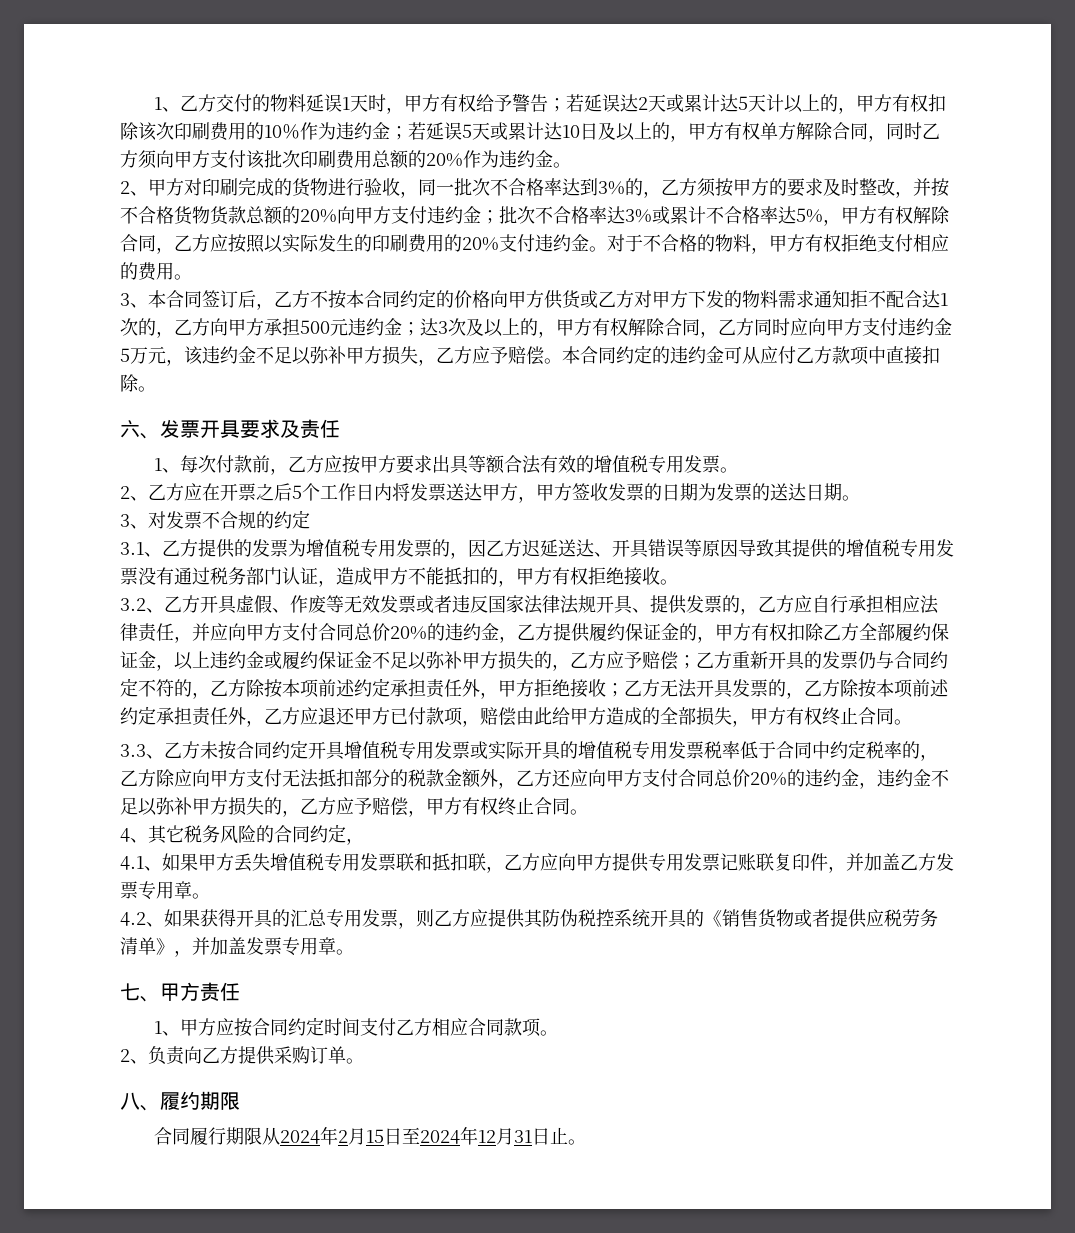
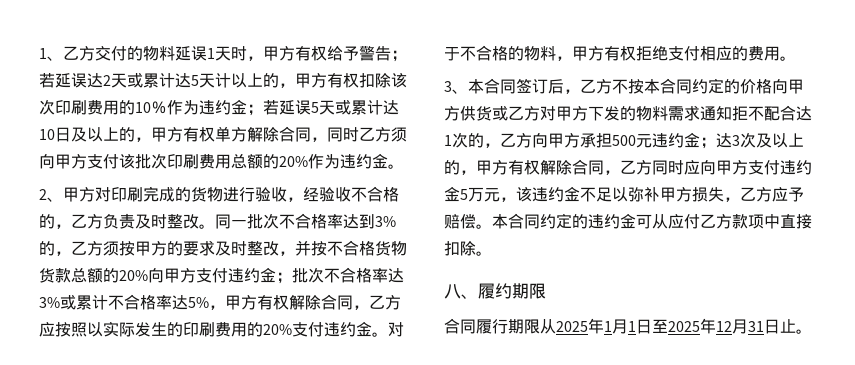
(418, 194) none -> [303,186,399,202] [39,213,215,229] 经验收不合格的，乙方负责及时整改。
[120,419,340,439] [153,455,738,475] [120,483,860,503] [120,510,310,529] [120,539,954,559] [120,567,678,587] [120,595,939,615] [120,623,949,643] [120,651,948,671] [120,678,949,699] [120,706,912,727] [120,740,938,761] [120,769,949,789] [120,797,588,817] [120,824,364,845] [120,853,954,873] [120,881,210,900] [120,909,938,929] [120,937,354,957] [120,982,240,1002] [153,1017,558,1037] [120,1046,364,1065] // 六、发票开具要求及责任 // 1、每次付款前，乙方应按甲方要求出具等额合法有效的增值税专用发票。 // 2、乙方应在开票之后5个工作日内将发票送达甲方，甲方签收发票的日期为发票的送达日期。 // 3、对发票不合规的约定 // 3.1、乙方提供的发票为增值税专用发票的，因乙方迟延送达、开具错误等原因导致其提供的增值税专用发票没有通过税务部门认证，造成甲方不能抵扣的，甲方有权拒绝接收。 // 3.2、乙方开具虚假、作废等无效发票或者违反国家法律法规开具、提供发票的，乙方应自行承担相应法律责任，并应向甲方支付合同总价20%的违约金，乙方提供履约保证金的，甲方有权扣除乙方全部履约保证金，以上违约金或履约保证金不足以弥补甲方损失的，乙方应予赔偿；乙方重新开具的发票仍与合同约定不符的，乙方除按本项前述约定承担责任外，甲方拒绝接收；乙方无法开具发票的，乙方除按本项前述约定承担责任外，乙方应退还甲方已付款项，赔偿由此给甲方造成的全部损失，甲方有权终止合同。 // 3.3、乙方未按合同约定开具增值税专用发票或实际开具的增值税专用发票税率低于合同中约定税率的，乙方除应向甲方支付无法抵扣部分的税款金额外，乙方还应向甲方支付合同总价20%的违约金，违约金不足以弥补甲方损失的，乙方应予赔偿，甲方有权终止合同。 // 4、其它税务风险的合同约定， // 4.1、如果甲方丢失增值税专用发票联和抵扣联，乙方应向甲方提供专用发票记账联复印件，并加盖乙方发票专用章。 // 4.2、如果获得开具的汇总专用发票，则乙方应提供其防伪税控系统开具的《销售货物或者提供应税劳务清单》，并加盖发票专用章。 // 七、甲方责任 // 1、甲方应按合同约定时间支付乙方相应合同款项。 // 2、负责向乙方提供采购订单。 -> (492, 253) none
[279,1126,460,1145] 2024年2月15日至2024 -> [556,318,700,334] 2025年1月1日至2025

